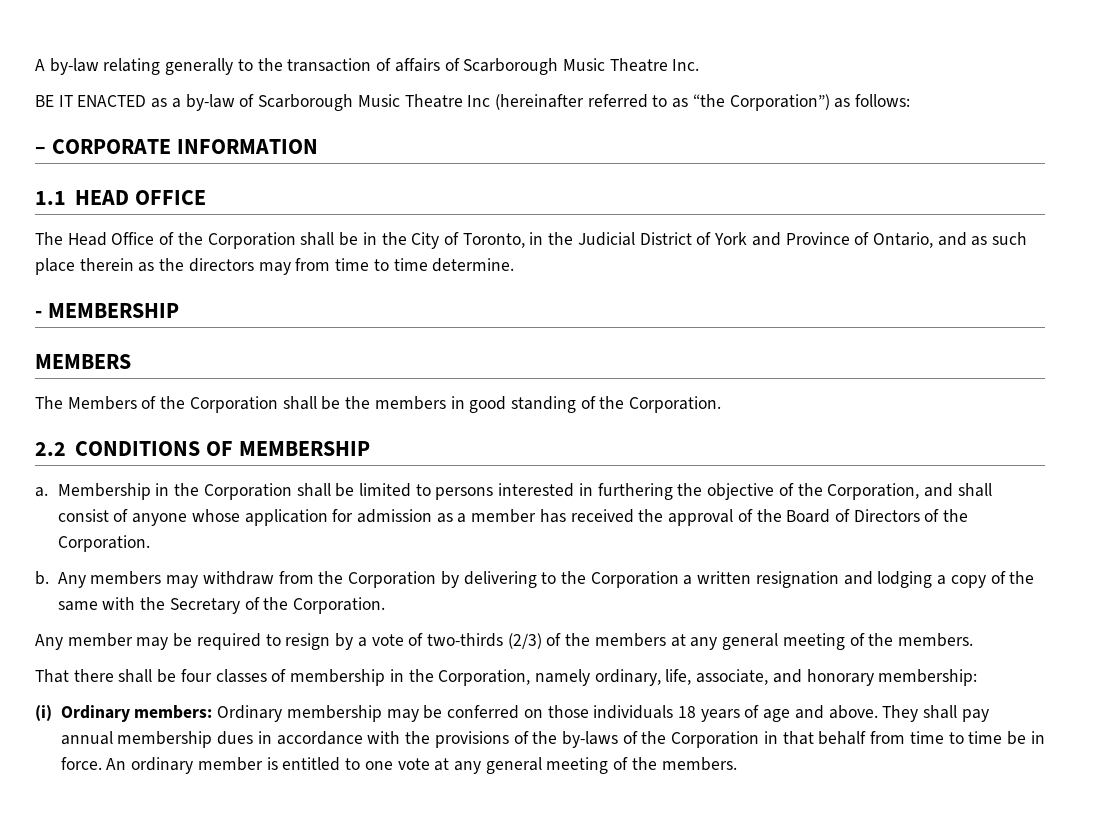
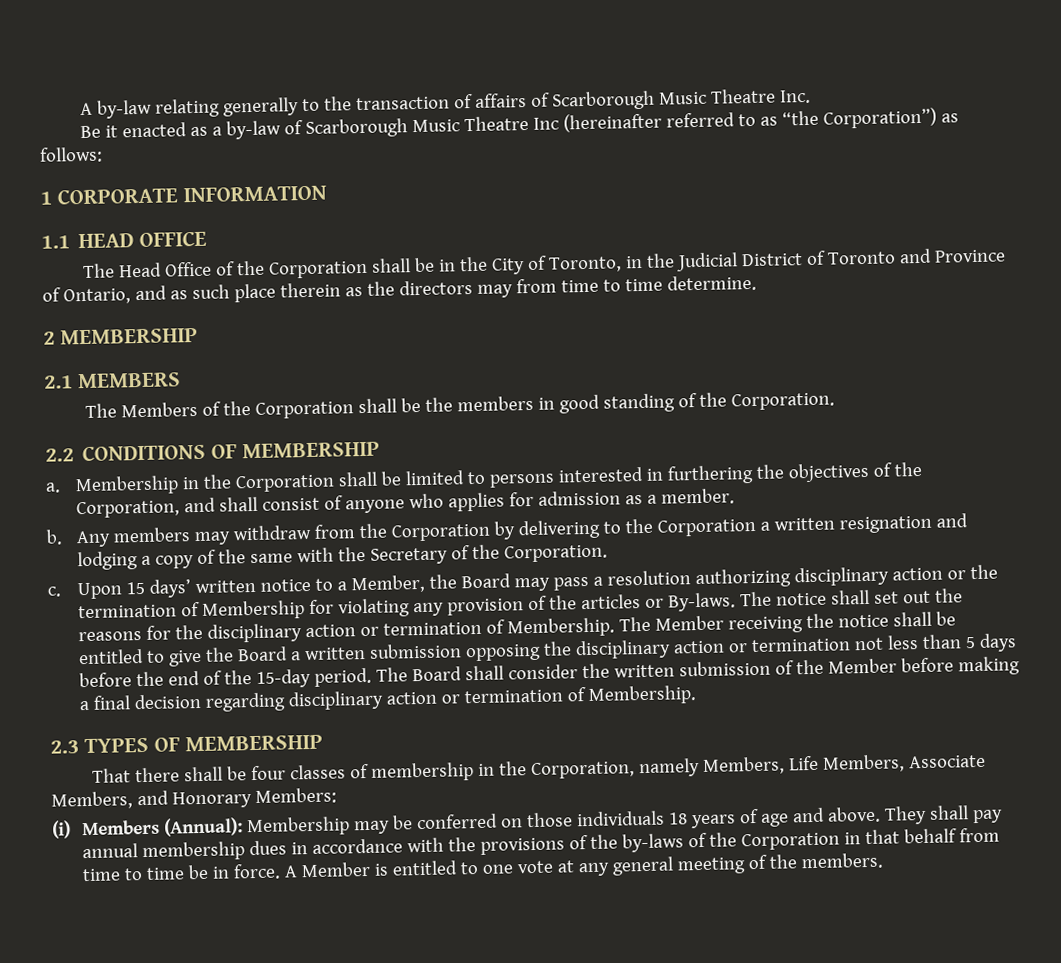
[35,95,147,107] BE IT ENACTED -> [80,122,188,139] Be it enacted
[35,147,46,154] – -> [40,191,52,205] 1
[714,232,748,245] York -> [827,251,897,265] Toronto
[35,303,179,318] - MEMBERSHIP // -> [43,327,198,345] [44,375,73,389] 2 MEMBERSHIP // 2.1
[707,483,775,500] objective -> [787,462,870,483] objectives
[191,509,328,526] whose application -> [408,492,505,512] who applies
[471,509,969,526] [57,535,150,552] member has received the approval of the Board of Directors of the Corporation. -> [660,488,735,505] member.
[35,633,973,650] Any member may be required to resign by a vote of two-thirds (2/3) of the members at any general meeting of the members. -> [47,564,998,600] [77,588,963,620] [77,611,956,643] [77,633,1017,667] [78,656,1020,688] [78,685,697,712] [50,734,323,754] c. Upon 15 days’ written notice to a Member, the Board may pass a resolution authorizing disciplinary action or the termination of Membership for violating any provision of the articles or By-laws. The notice shall set out the reasons for the disciplinary action or termination of Membership. The Member receiving the notice shall be entitled to give the Board a written submission opposing the disciplinary action or termination not less than 5 days before the end of the 15-day period. The Board shall consider the written submission of the Member before making a final decision regarding disciplinary action or termination of Membership. // 2.3 TYPES OF MEMBERSHIP
[594,669,978,686] [35,705,382,722] ordinary, life, associate, and honorary membership: // (i) Ordinary members: Ordinary membership -> [702,754,987,775] [51,787,337,810] [52,816,350,839] Members, Life Members, Associate Members, and Honorary Members: // (i) Members (Annual): Membership
[106,757,263,774] An ordinary member -> [283,861,371,878] A Member

